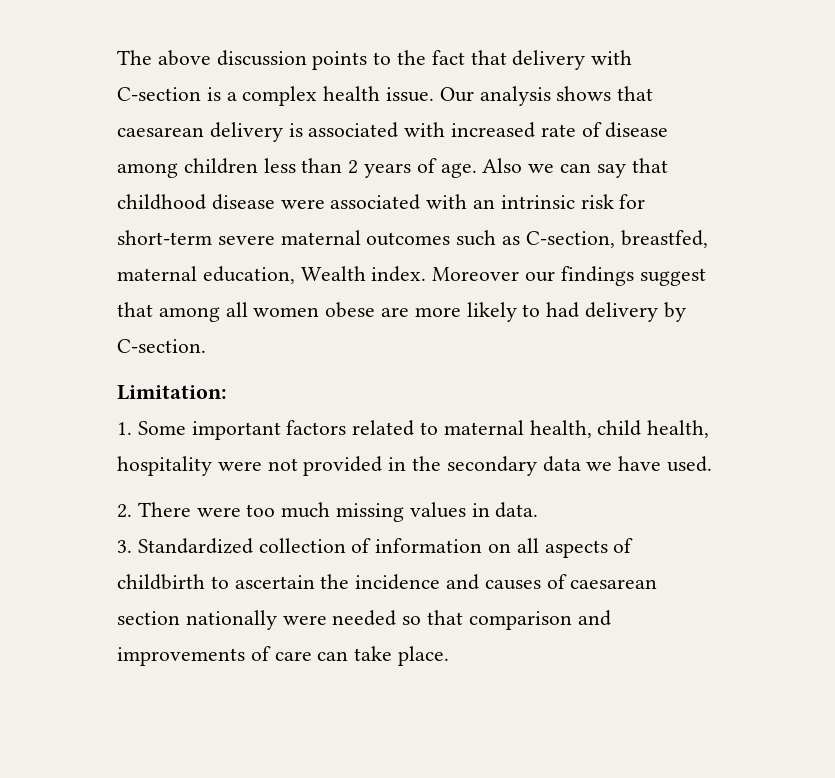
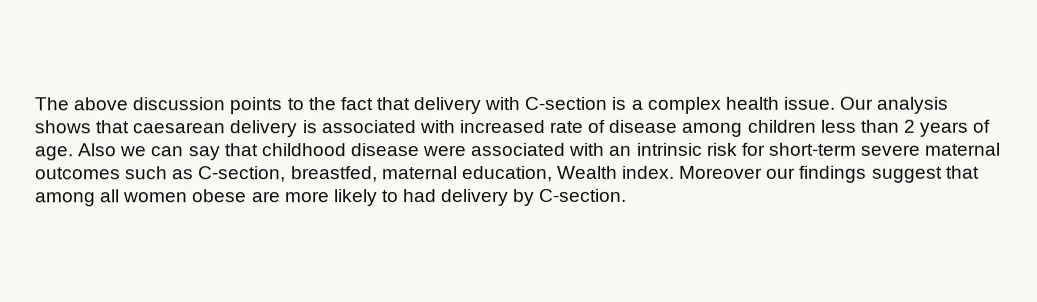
[117,385,227,400] [117,420,710,440] [117,456,713,476] [117,502,539,522] [117,538,634,558] [117,574,658,590] [117,610,611,630] [117,646,450,666] // Limitation: // 1. Some important factors related to maternal health, child health, hospitality were not provided in the secondary data we have used. // 2. There were too much missing values in data. // 3. Standardized collection of information on all aspects of childbirth to ascertain the incidence and causes of caesarean section nationally were needed so that comparison and improvements of care can take place. -> (628, 195) none

